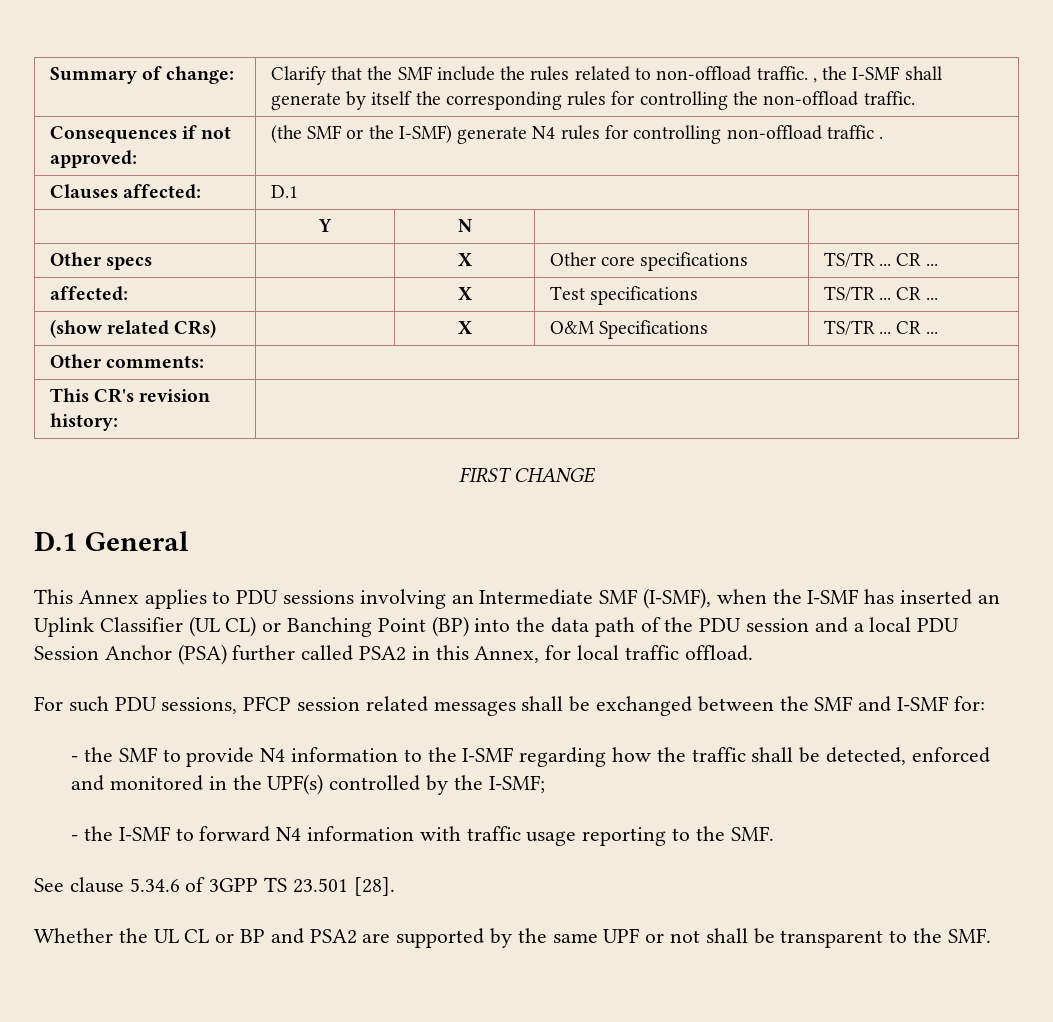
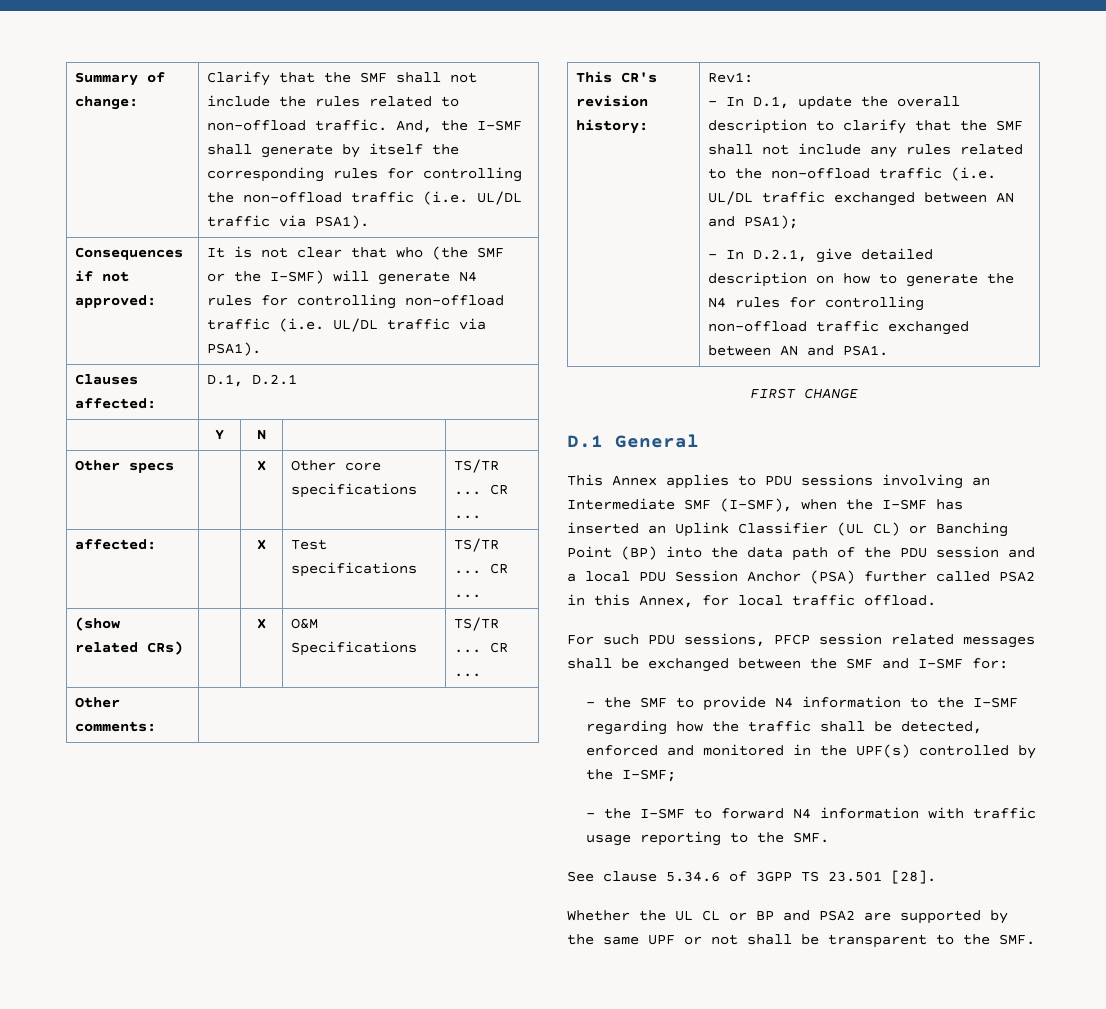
(433, 73) none -> [395,72,477,83] shall not
[812,78,817,83] , -> [395,120,432,133] And,
[863,91,915,105] [49,125,232,143] [49,150,137,168] traffic. // Consequences if not approved: | -> [350,191,522,205] [206,215,369,229] [74,247,183,260] [74,270,129,282] [74,295,156,308] [206,246,423,258] traffic (i.e. UL/DL traffic via PSA1). // Consequences if not approved: | It is not clear that who
(452, 134) none -> [332,270,369,282] will
[879,136,884,139] . -> [278,318,486,332] [206,342,261,356] (i.e. UL/DL traffic via PSA1).
[270,185,298,198] D.1 -> [206,374,297,387] D.1, D.2.1
(118, 422) none -> [707,72,753,83] [707,96,960,110] [707,119,1023,134] [707,143,1023,158] [707,167,996,181] [707,191,1014,206] [707,215,798,229] [707,248,933,263] [707,272,1014,287] [707,296,924,311] [707,320,969,335] [707,345,888,356] Rev1: // - In D.1, update the overall description to clarify that the SMF shall not include any rules related to the non-offload traffic (i.e. UL/DL traffic exchanged between AN and PSA1); // - In D.2.1, give detailed description on how to generate the N4 rules for controlling non-offload traffic exchanged between AN and PSA1.

